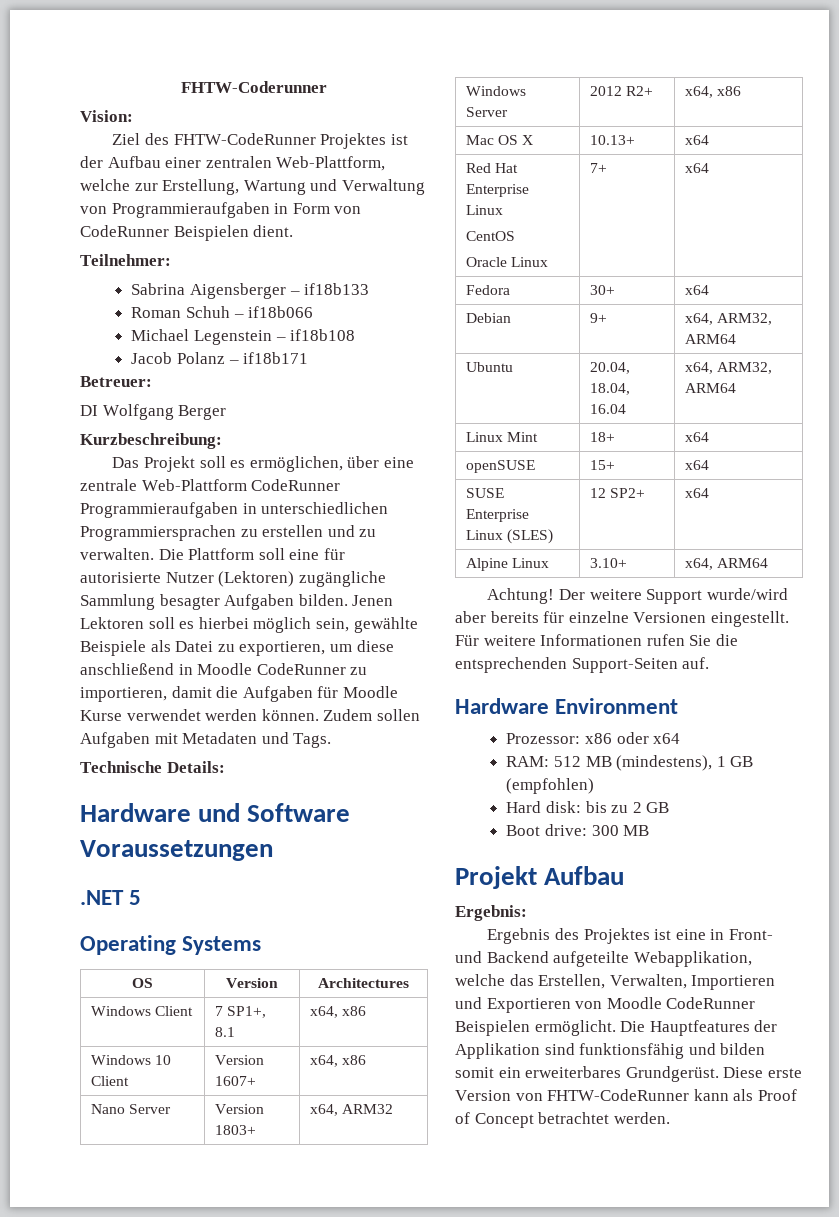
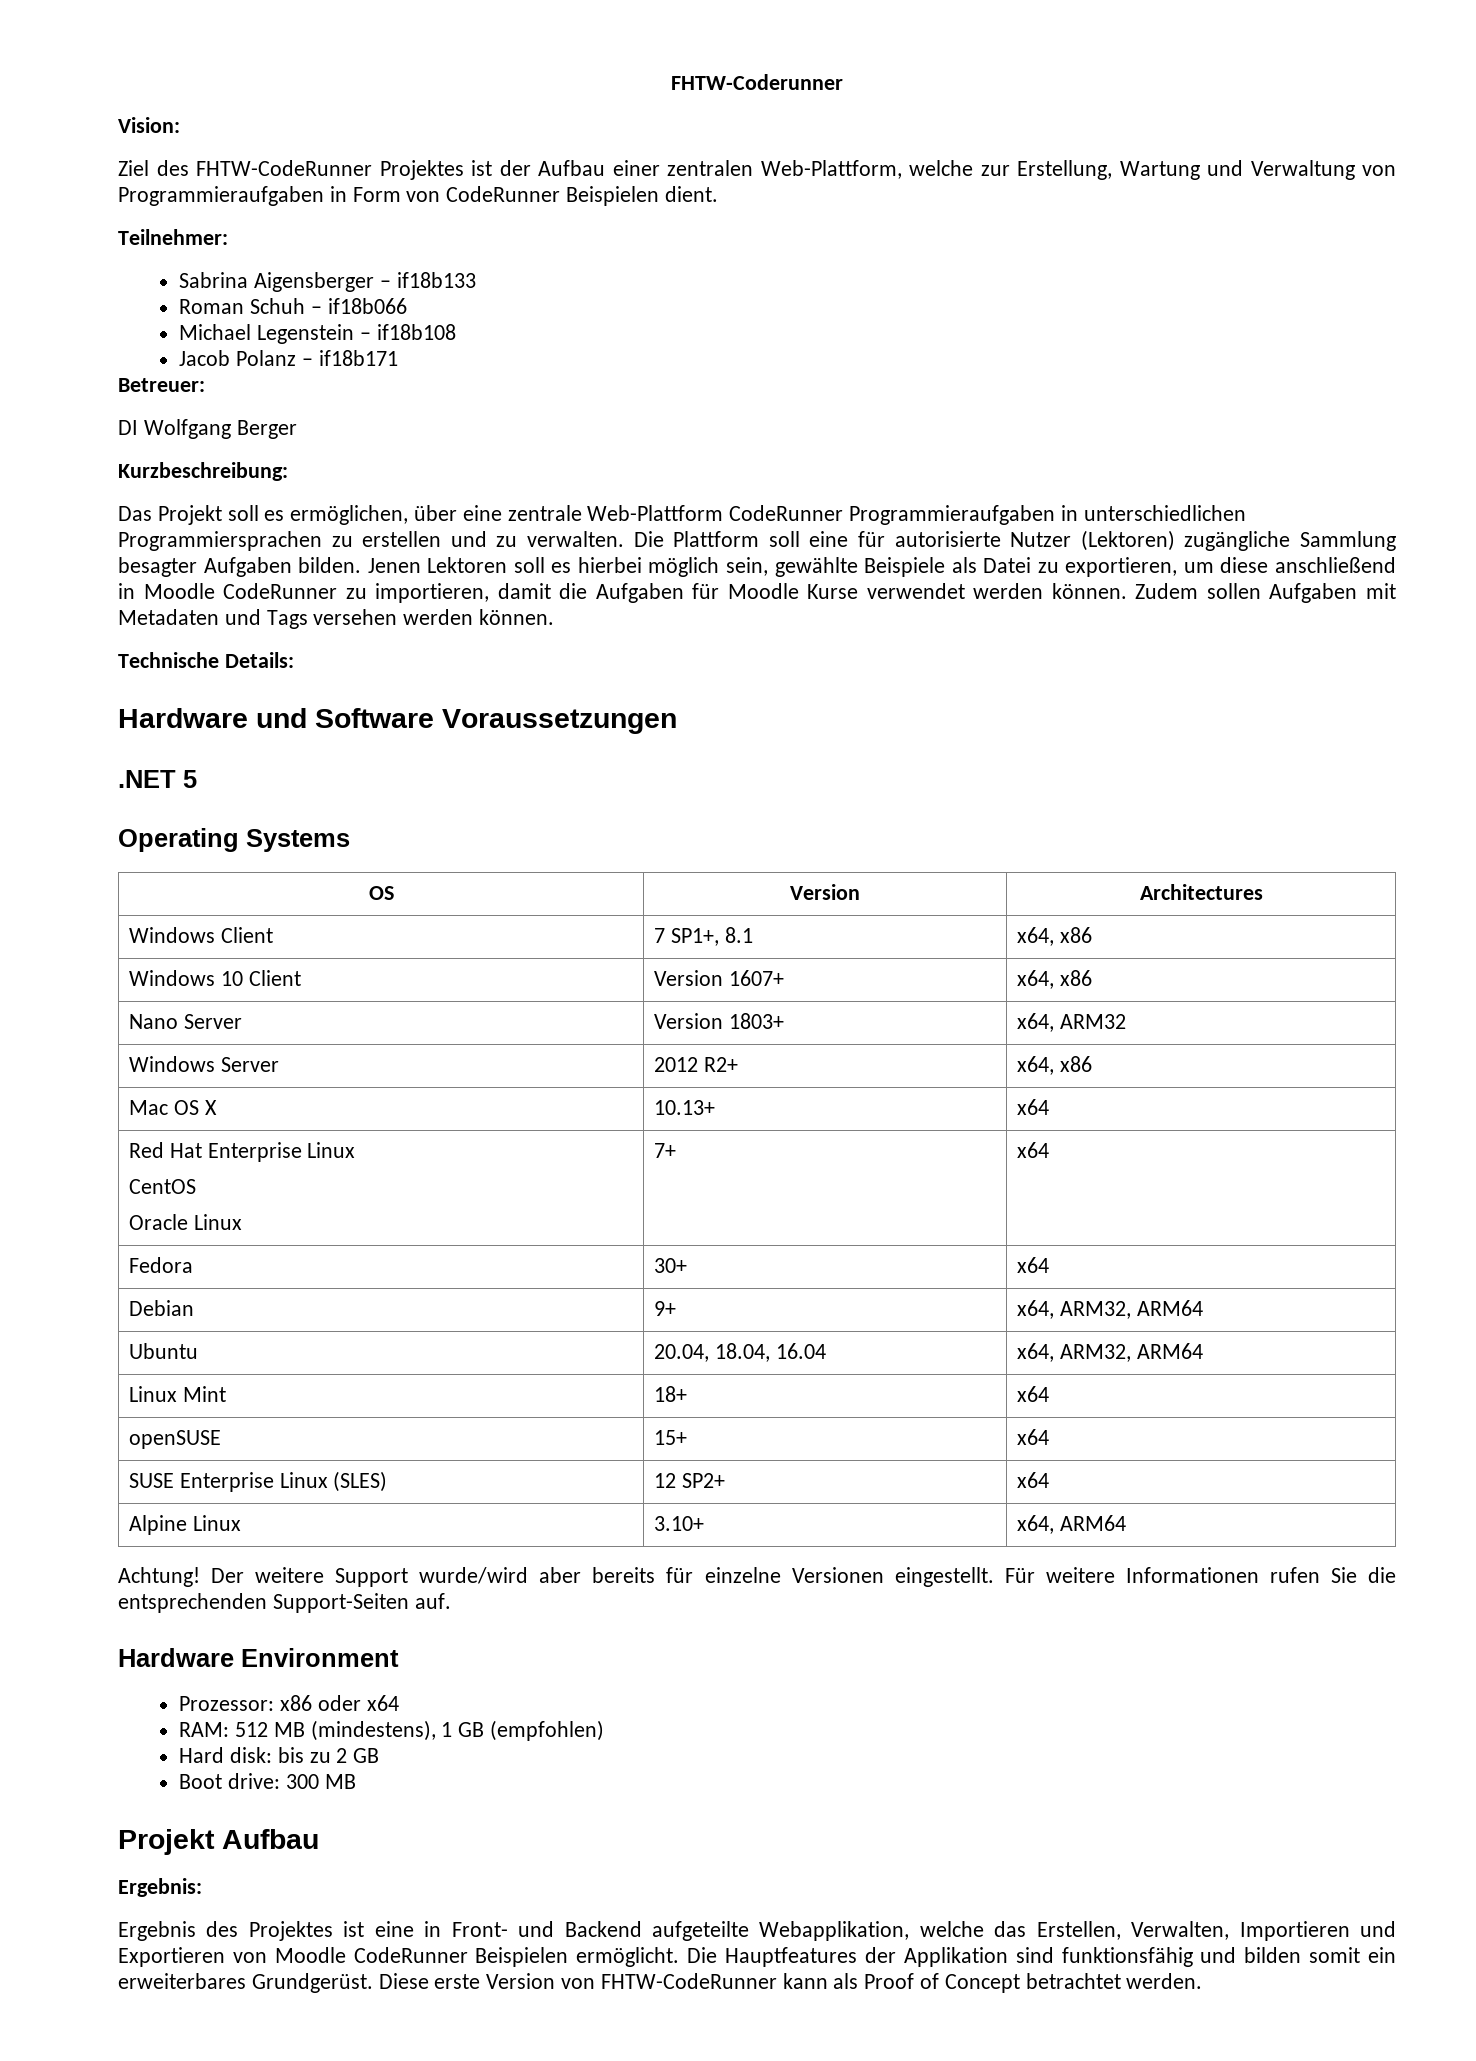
[293,733,332,748] Tags. -> [266,609,555,629] Tags versehen werden können.

